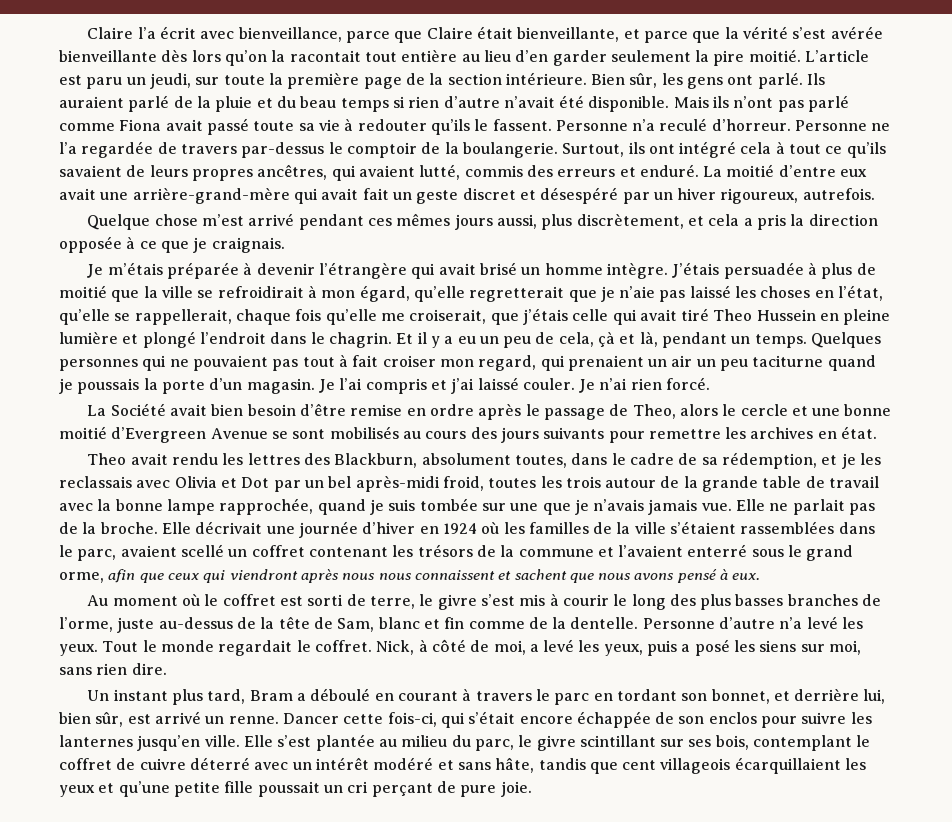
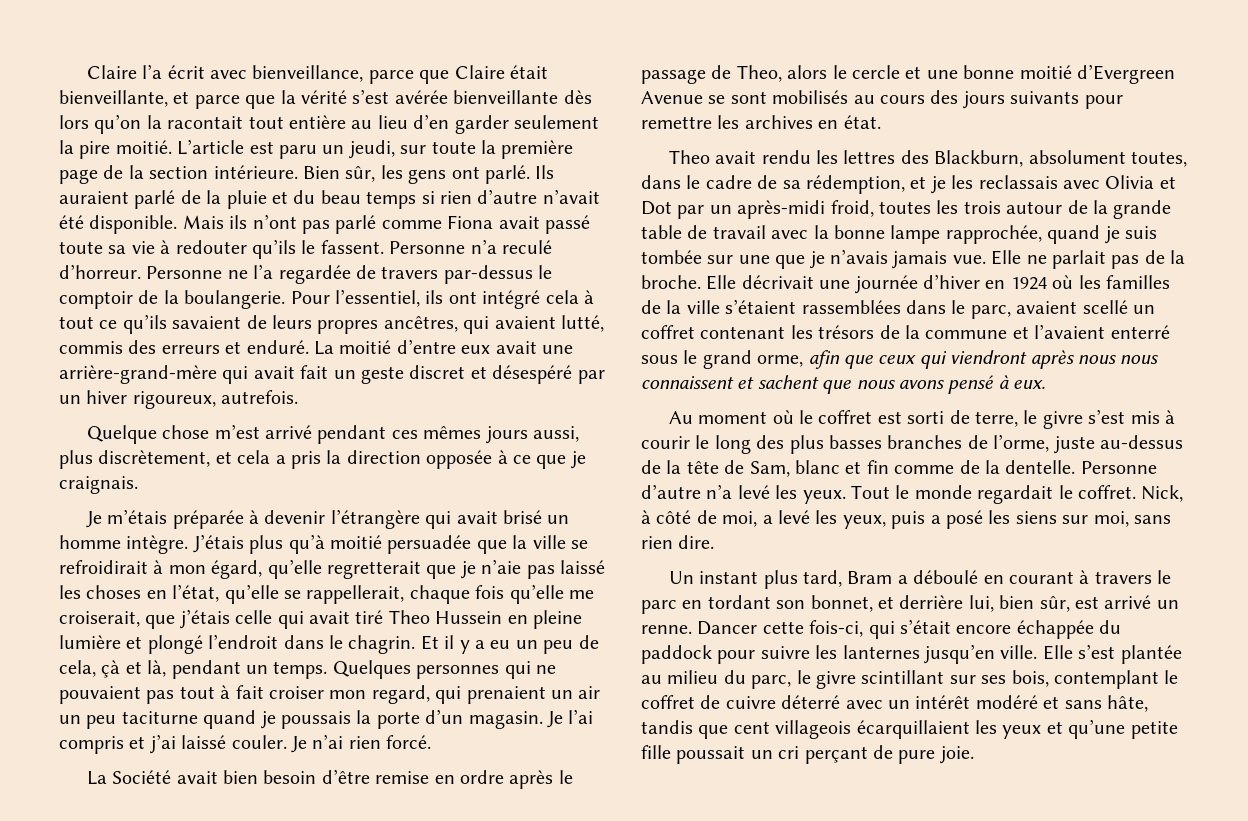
[562,143,625,157] Surtout, -> [290,289,420,307] Pour l’essentiel,
[723,262,876,279] [59,285,107,298] persuadée à plus de moitié -> [249,534,472,554] plus qu’à moitié persuadée
[328,476,352,488] bel -> (732, 209) none
[655,712,757,724] de son enclos -> [1099,620,1122,634] [641,645,712,664] du paddock

